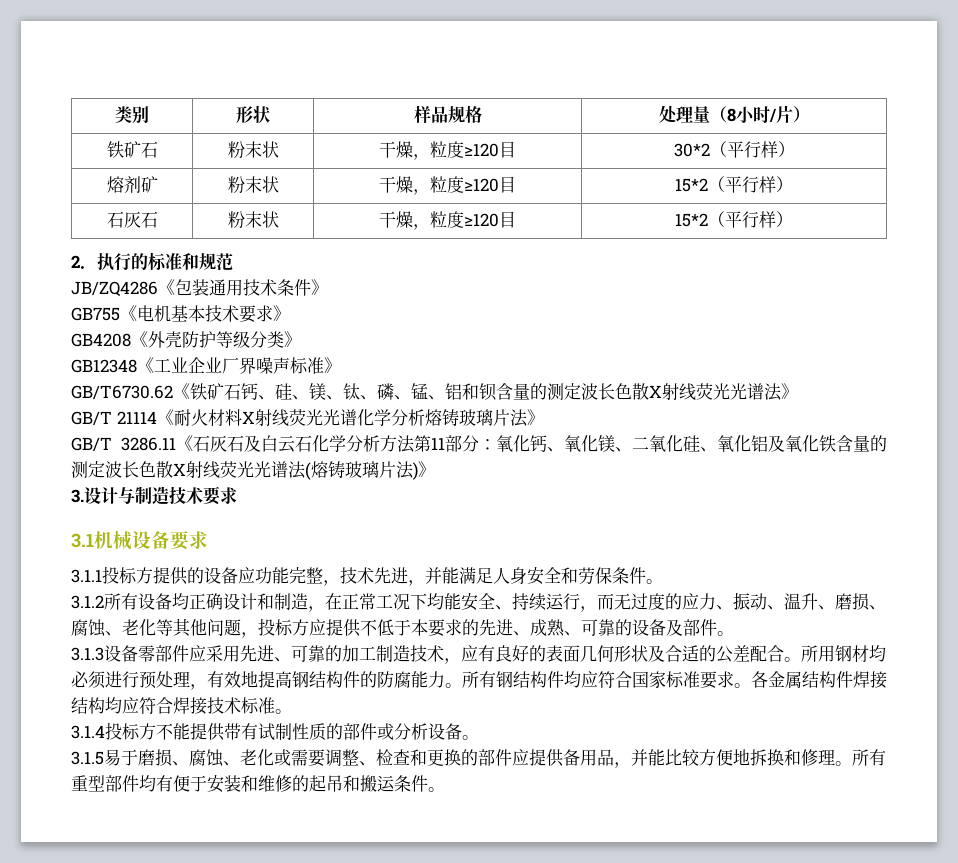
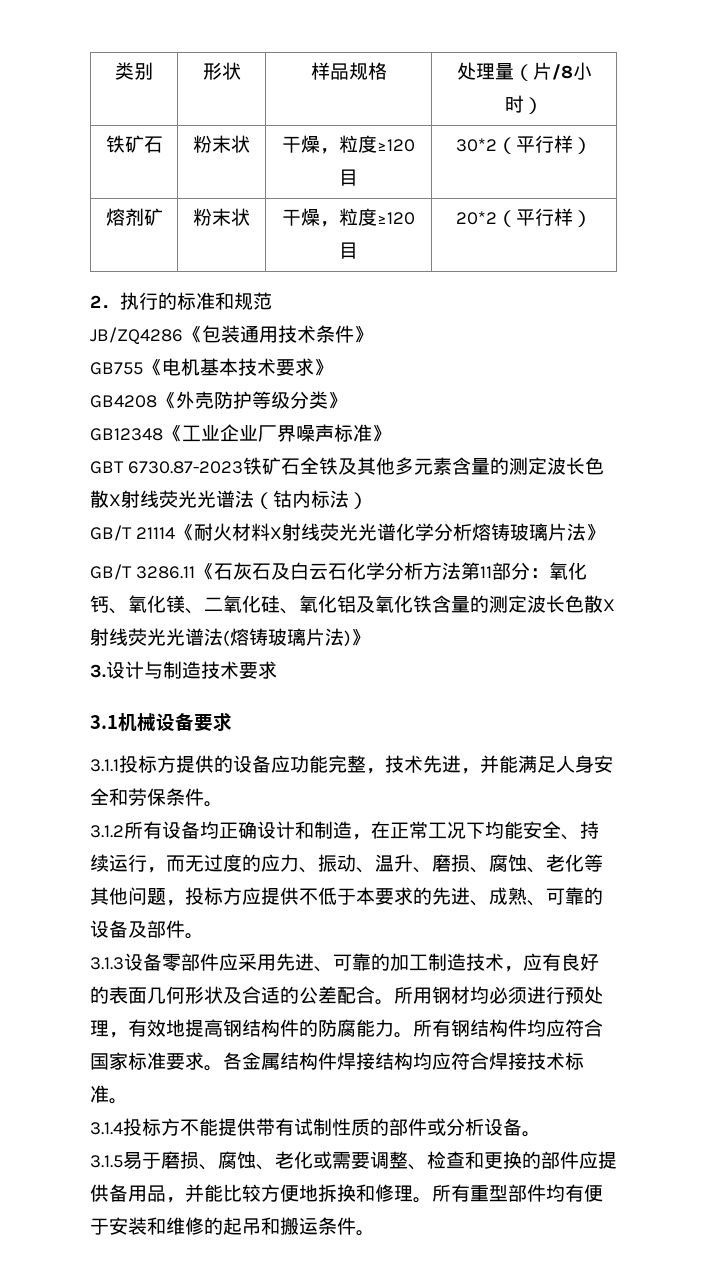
[726,105,793,123] 8小时/片 -> [532,62,592,80] [505,95,524,113] 片/8小时
[675,176,793,193] [106,211,158,228] [227,211,279,229] [379,211,516,230] [675,213,708,227] 15*2（平行样） // 石灰石 | 粉末状 | 干燥，粒度≥120目 | 15*2 -> [456,211,497,225] 20*2
[71,383,798,401] GB/T6730.62《铁矿石钙、硅、镁、钛、磷、锰、铝和钡含量的测定波长色散X射线荧光光谱法》 -> [90,457,604,475] [90,490,368,509] GBT 6730.87-2023铁矿石全铁及其他多元素含量的测定波长色散X射线荧光光谱法（钴内标法）

